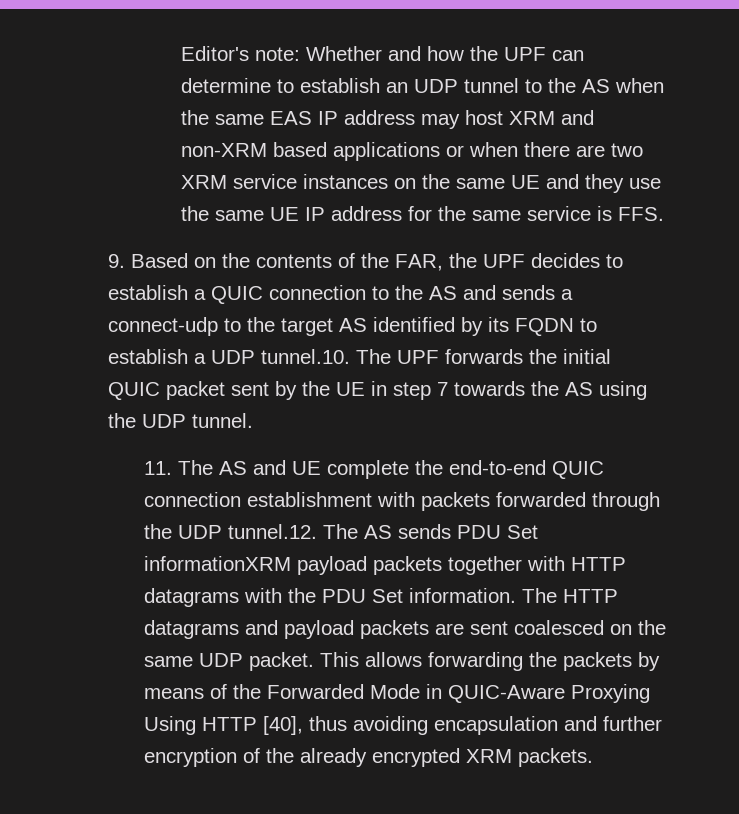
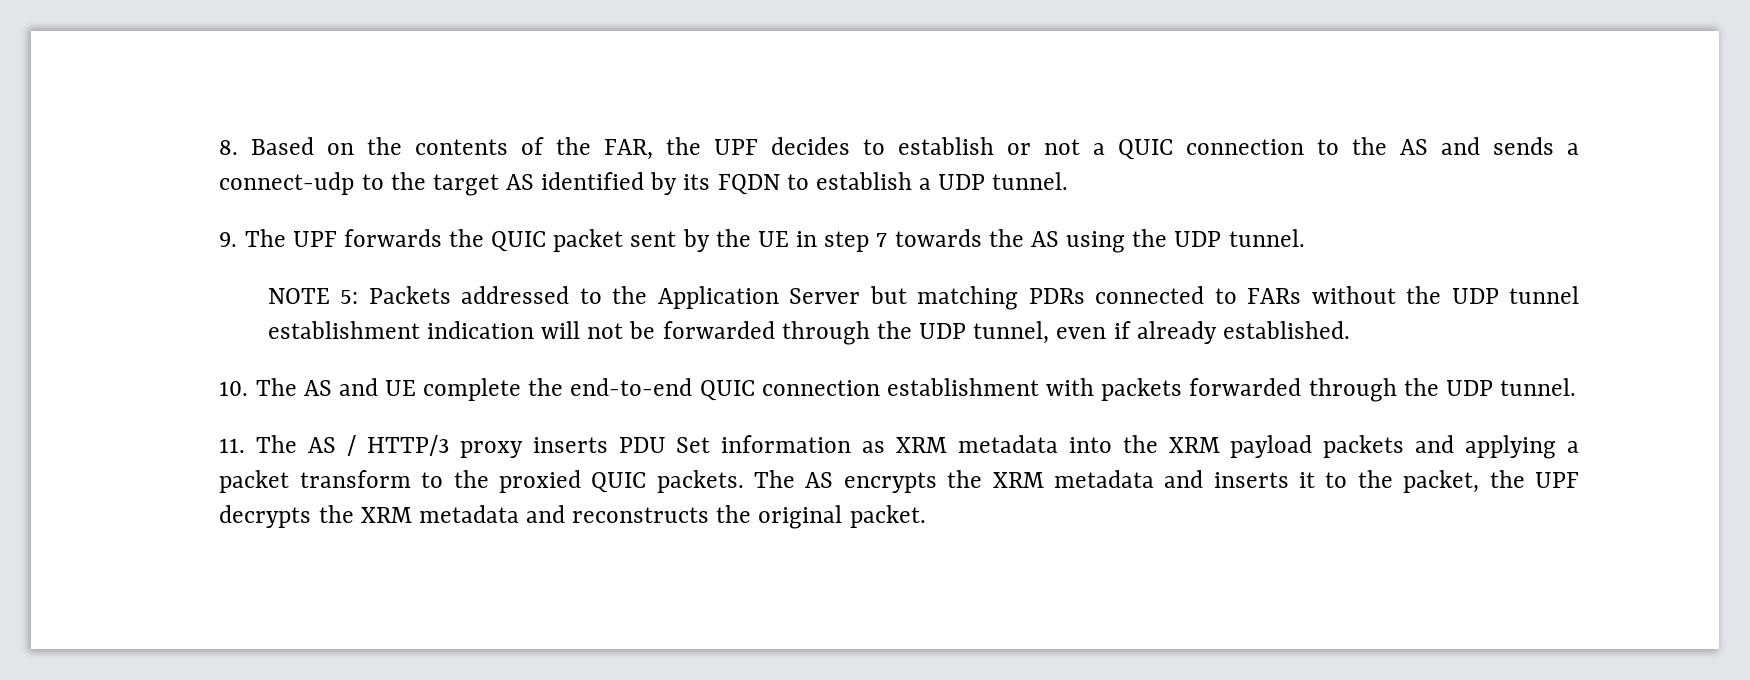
[181,46,585,61] [181,78,665,93] [181,110,595,129] [181,142,644,161] [181,174,662,193] [181,206,665,221] [107,254,125,268] Editor's note: Whether and how the UPF can determine to establish an UDP tunnel to the AS when the same EAS IP address may host XRM and non-XRM based applications or when there are two XRM service instances on the same UE and they use the same UE IP address for the same service is FFS. // 9. -> [219,140,239,155] 8.
(188, 292) none -> [1007,139,1081,155] or not
[260,349,350,364] tunnel.10. -> [992,172,1069,190] [219,232,238,247] tunnel. // 9.
[562,349,611,364] initial -> (485, 238) none
[144,461,173,475] 11. -> [267,286,1579,310] [267,321,1350,345] [219,381,249,396] NOTE 5: Packets addressed to the Application Server but matching PDRs connected to FARs without the UDP tunnel establishment indication will not be forwarded through the UDP tunnel, even if already established. // 10.
[228,524,539,539] [144,556,627,575] [144,588,619,607] [144,620,667,639] [144,652,661,671] [144,684,651,703] [144,716,663,735] [144,748,594,767] tunnel.12. The AS sends PDU Set informationXRM payload packets together with HTTP datagrams with the PDU Set information. The HTTP datagrams and payload packets are sent coalesced on the same UDP packet. This allows forwarding the packets by means of the Forwarded Mode in QUIC-Aware Proxying Using HTTP [40], thus avoiding encapsulation and further encryption of the already encrypted XRM packets. -> [1500,378,1577,396] [219,435,1579,459] [219,470,1579,493] [219,505,926,529] tunnel. // 11. The AS / HTTP/3 proxy inserts PDU Set information as XRM metadata into the XRM payload packets and applying a packet transform to the proxied QUIC packets. The AS encrypts the XRM metadata and inserts it to the packet, the UPF decrypts the XRM metadata and reconstructs the original packet.

